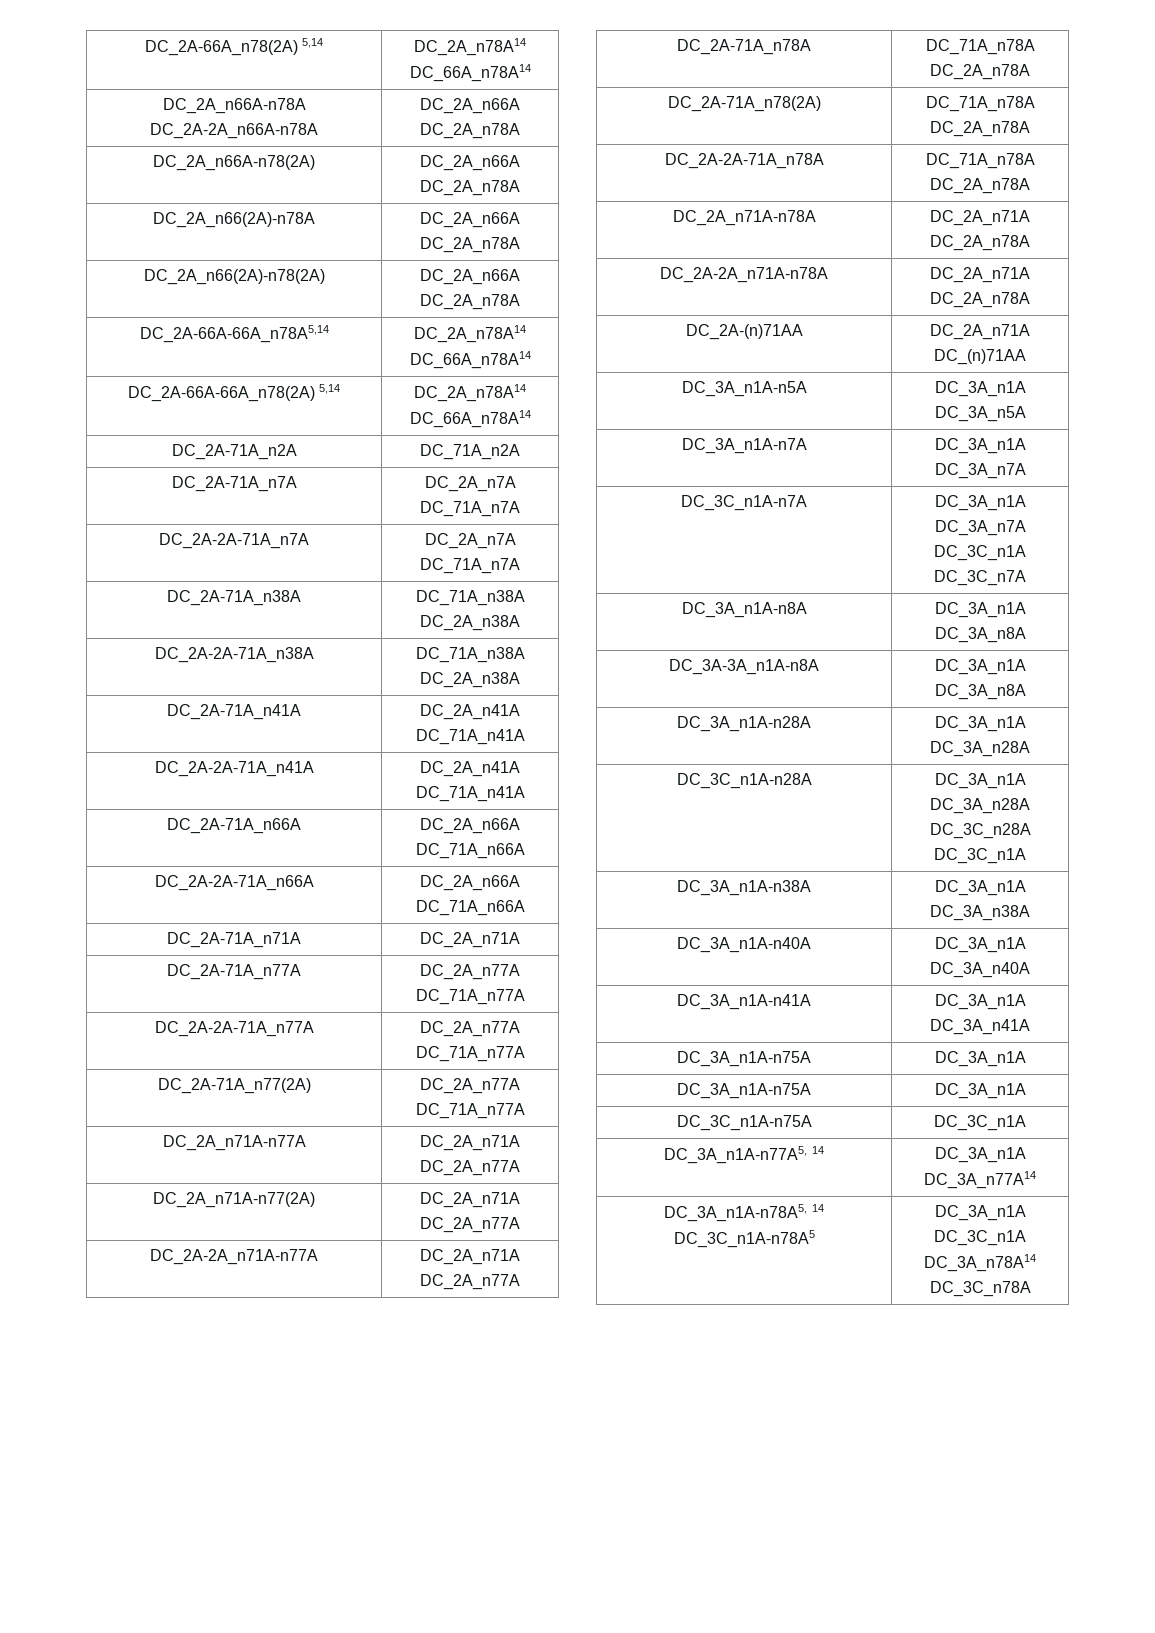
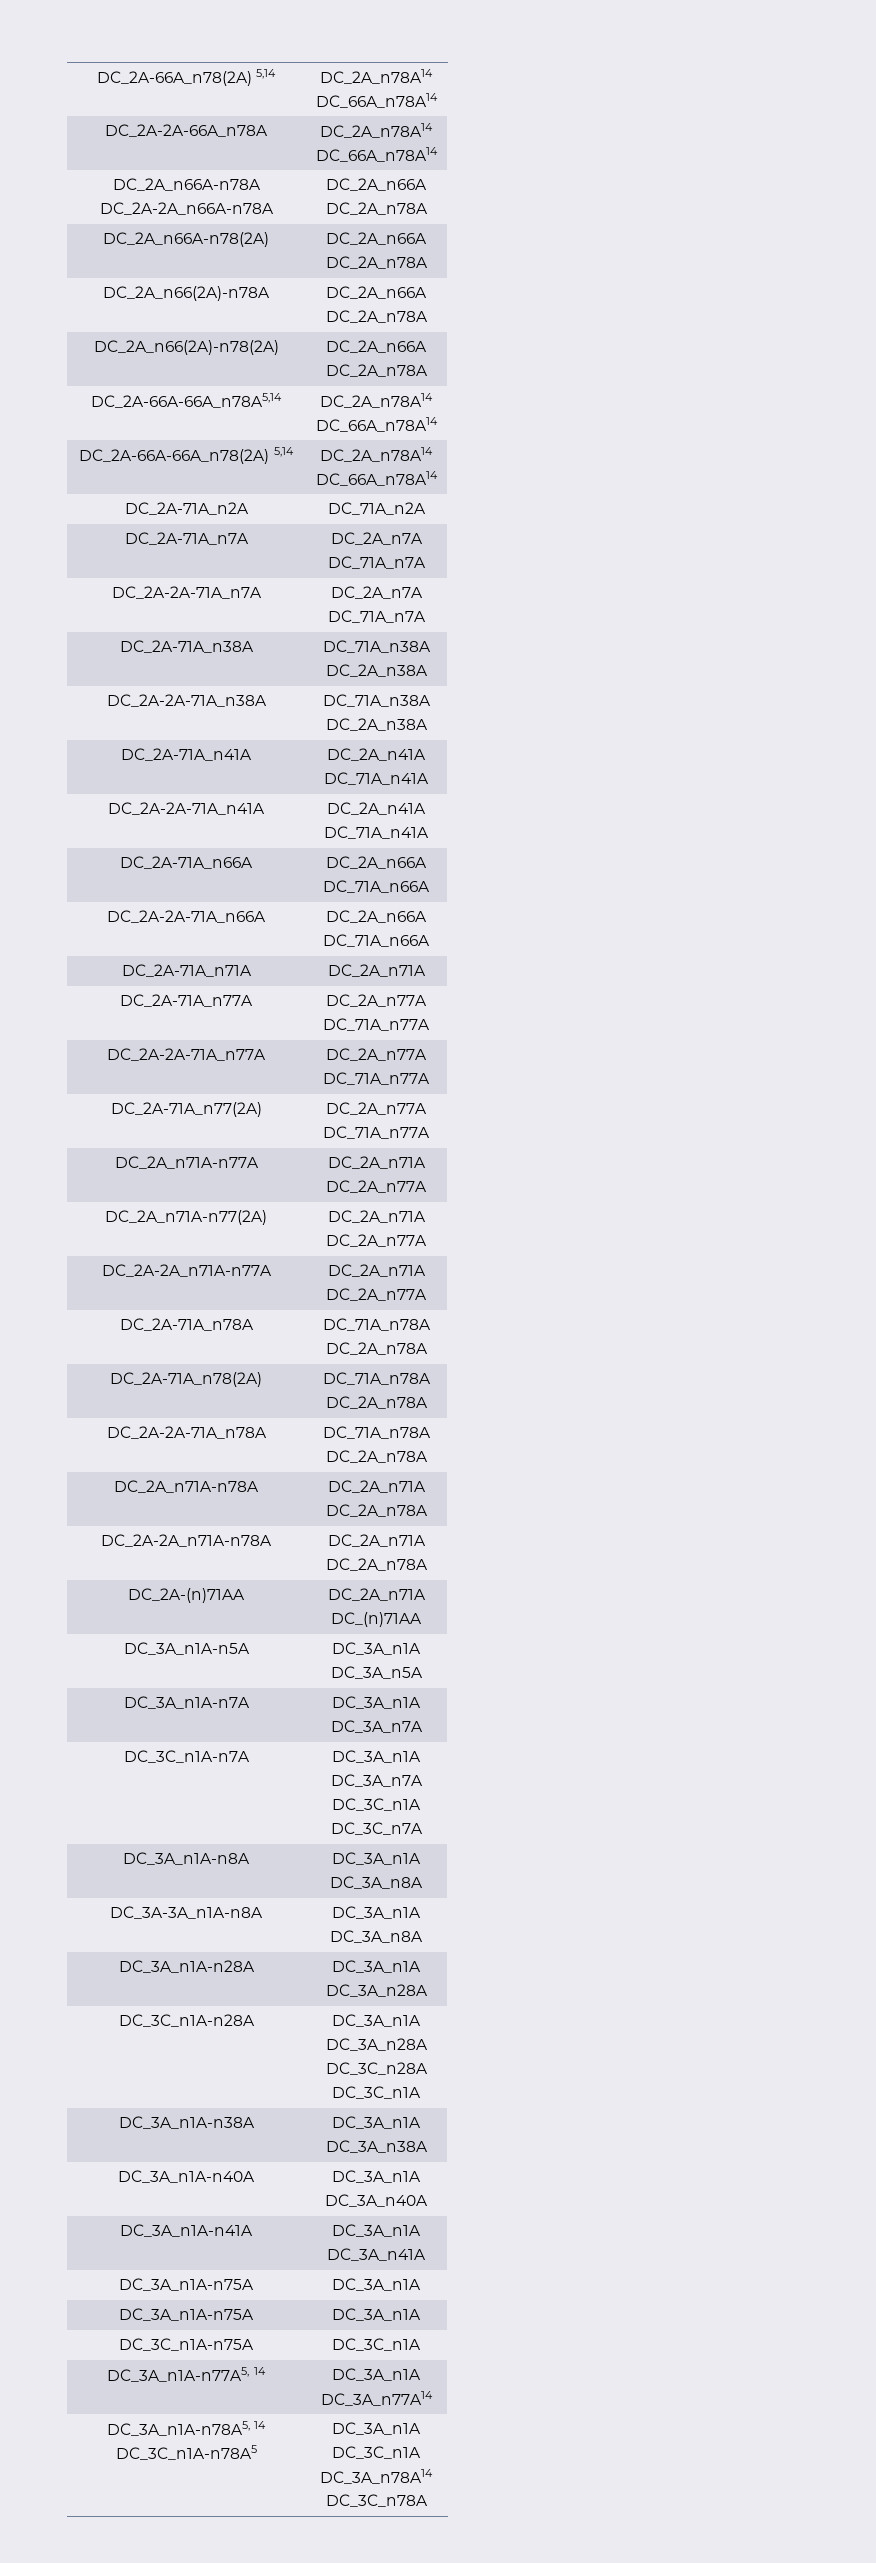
(531, 73) none -> [105,124,268,137] [320,123,433,138] [315,147,438,162] // DC_2A-2A-66A_n78A | DC_2A_n78A14 // DC_66A_n78A14

